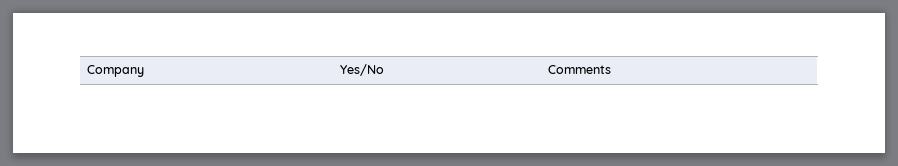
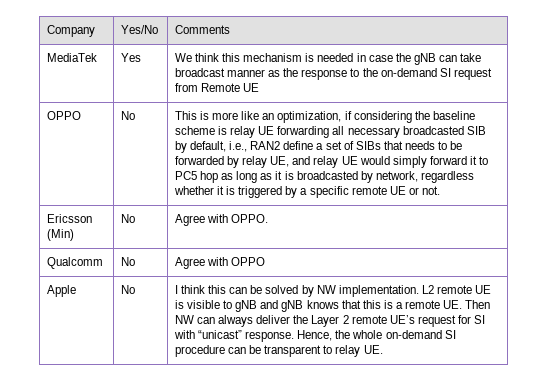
(611, 69) none -> [46,53,97,62] [120,53,141,62] [174,53,482,65] [174,68,492,80] [174,83,260,92] [46,111,81,120] [120,111,135,120] [174,111,475,123] [174,126,486,138] [174,141,463,153] [174,156,489,168] [174,171,474,183] [173,186,440,198] [46,214,92,223] [46,229,74,241] [120,214,135,223] [174,214,269,226] [46,257,103,269] [120,257,135,266] [174,257,266,269] [46,285,76,297] [120,285,135,294] [174,285,492,297] [174,300,491,312] [174,315,486,327] [173,330,456,342] [174,345,383,357] // MediaTek | Yes | We think this mechanism is needed in case the gNB can take broadcast manner as the response to the on-demand SI request from Remote UE // OPPO | No | This is more like an optimization, if considering the baseline scheme is relay UE forwarding all necessary broadcasted SIB by default, i.e., RAN2 define a set of SIBs that needs to be forwarded by relay UE, and relay UE would simply forward it to PC5 hop as long as it is broadcasted by network, regardless whether it is triggered by a specific remote UE or not. // Ericsson (Min) | No | Agree with OPPO. // Qualcomm | No | Agree with OPPO // Apple | No | I think this can be solved by NW implementation. L2 remote UE is visible to gNB and gNB knows that this is a remote UE. Then NW can always deliver the Layer 2 remote UE’s request for SI with “unicast” response. Hence, the whole on-demand SI procedure can be transparent to relay UE.

